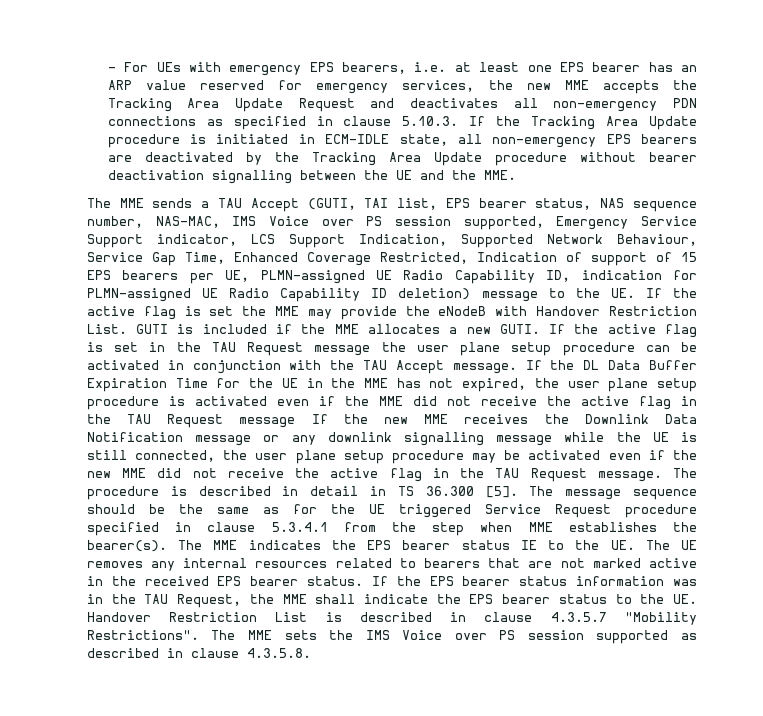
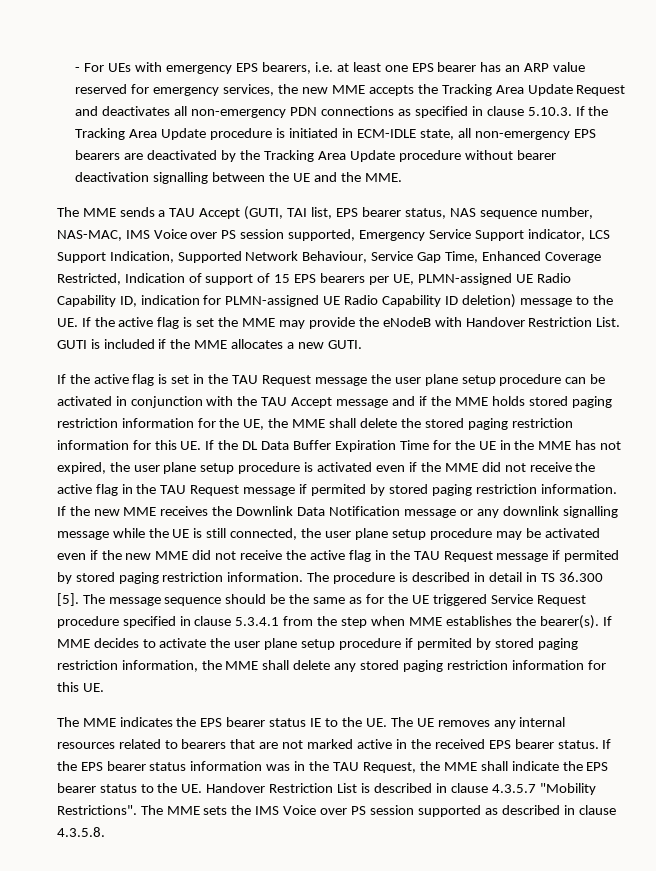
(540, 329) none -> (362, 344) //
[452,363,517,374] message. -> [336,396,612,408] [56,418,573,430] [56,440,202,450] message and if the MME holds stored paging restriction information for the UE, the MME shall delete the stored paging restriction information for this UE.
(296, 422) none -> [299,484,617,496] if permited by stored paging restriction information.
[597,471,662,482] message. -> [496,550,620,562] [56,572,304,584] message if permited by stored paging restriction information.
(167, 546) none -> [602,616,612,626] [56,638,578,650] [56,660,606,672] [56,682,104,692] If MME decides to activate the user plane setup procedure if permited by stored paging restriction information, the MME shall delete any stored paging restriction information for this UE. //

